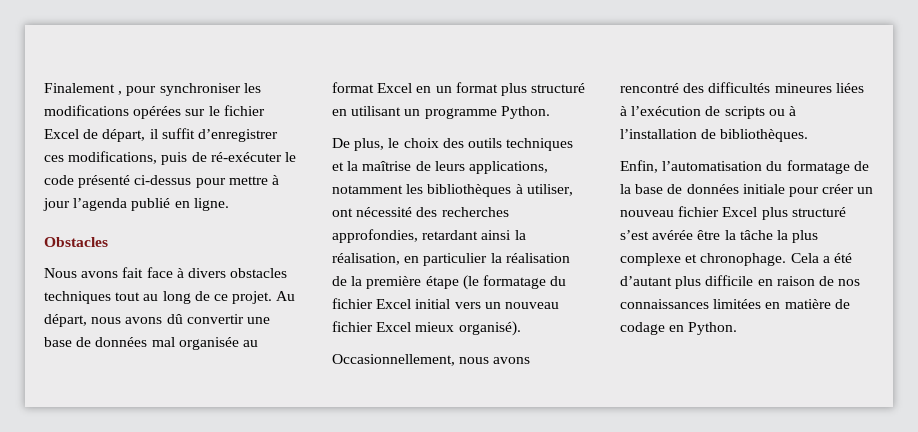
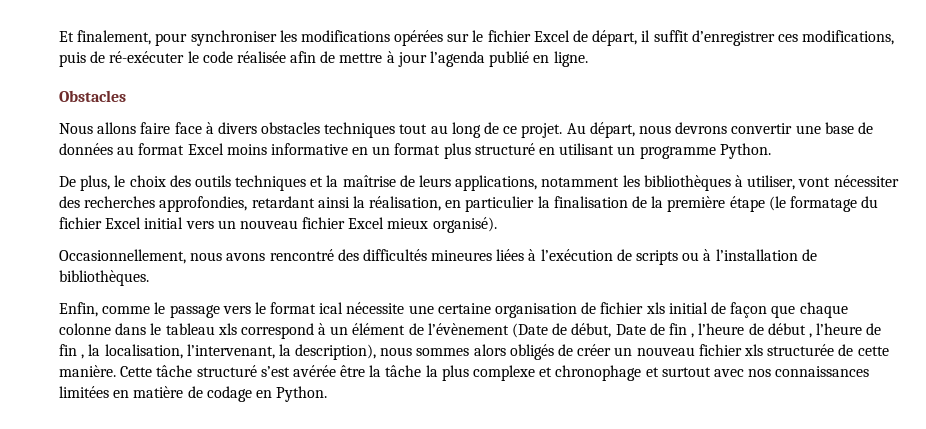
[44,83,123,95] Finalement , -> [59,30,152,45] Et finalement,
[78,175,226,188] présenté ci-dessus pour -> [236,51,336,63] réalisée afin de
[81,267,144,278] avons fait -> [97,122,171,134] allons faire
[125,314,183,324] avons dû -> [675,122,728,134] devrons
[151,337,239,350] mal organisée -> (113, 149) none
(413, 88) none -> [226,143,348,155] moins informative
[332,207,413,217] ont nécessité -> [798,175,899,187] vont nécessiter
[505,253,570,263] réalisation -> [553,196,628,208] finalisation
[662,160,869,174] [620,184,874,197] [620,206,788,220] l’automatisation du formatage de la base de données initiale pour créer un nouveau fichier Excel plus -> [102,302,848,318] [59,323,882,339] [59,344,889,360] [59,365,193,377] comme le passage vers le format ical nécessite une certaine organisation de fichier xls initial de façon que chaque colonne dans le tableau xls correspond à un élément de l’évènement (Date de début, Date de fin , l’heure de début , l’heure de fin , la localisation, l’intervenant, la description), nous sommes alors obligés de créer un nouveau fichier xls structurée de cette manière. Cette tâche
[700,253,852,266] [620,275,834,289] chronophage. Cela a été d’autant plus difficile en raison de -> [555,365,744,381] chronophage et surtout avec

